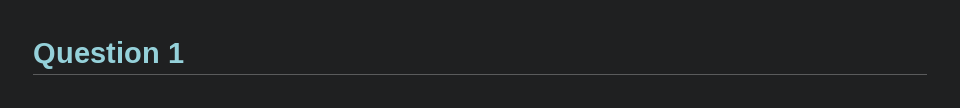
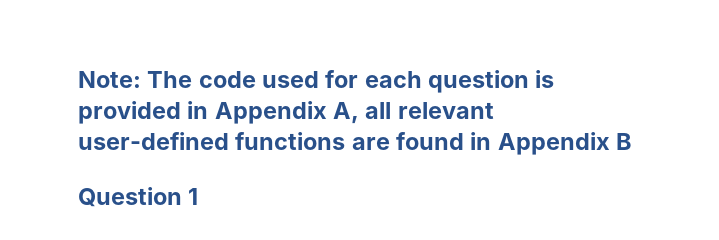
(33, 55) none -> [78,70,555,93] [78,101,494,124] [78,132,633,155] Note: The code used for each question is provided in Appendix A, all relevant user-defined functions are found in Appendix B //

